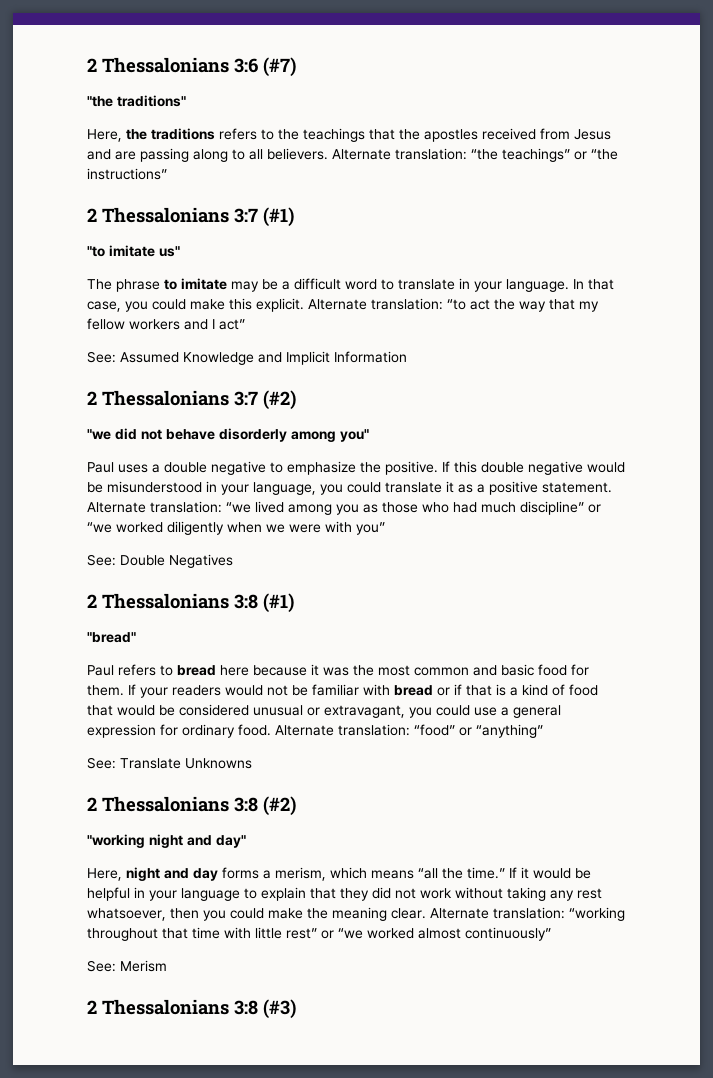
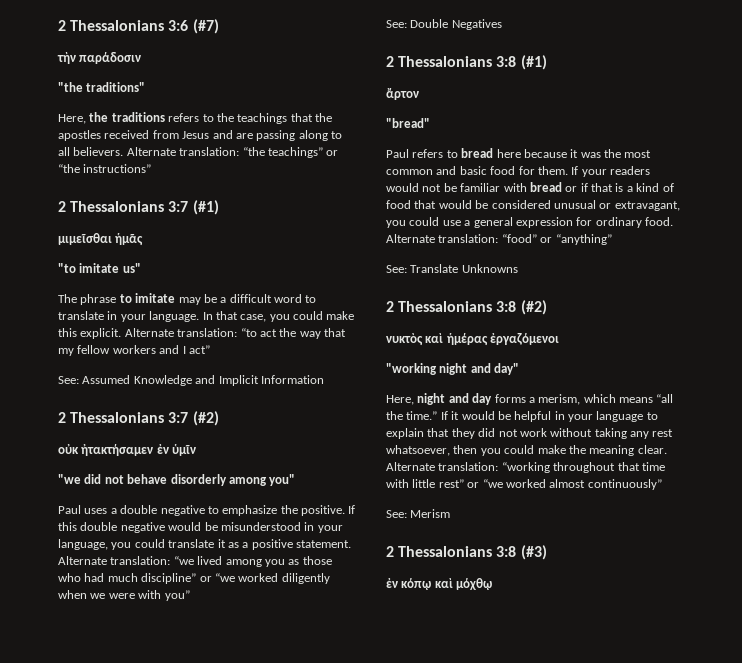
(296, 67) none -> [57,52,142,64] // τὴν παράδοσιν
(294, 217) none -> [58,233,144,246] // μιμεῖσθαι ἡμᾶς
(296, 400) none -> [58,444,197,456] // οὐκ ἠτακτήσαμεν ἐν ὑμῖν
(294, 603) none -> [386,88,419,100] // ἄρτον
(296, 806) none -> [386,333,560,346] // νυκτὸς καὶ ἡμέρας ἐργαζόμενοι
(296, 1009) none -> [386,578,493,590] // ἐν κόπῳ καὶ μόχθῳ

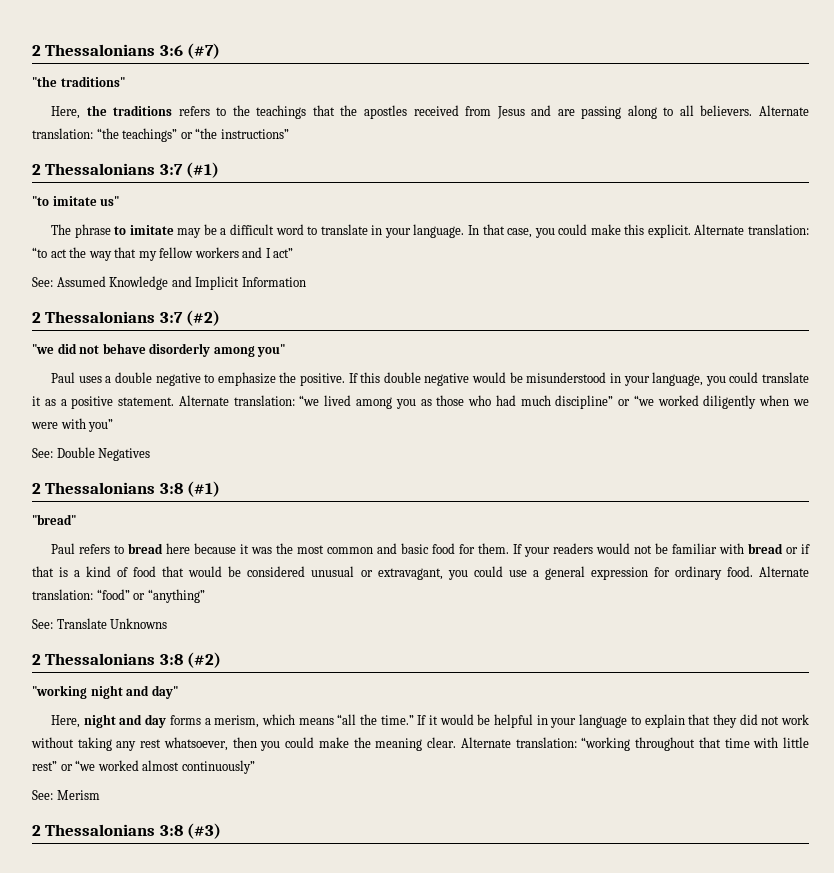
[57,52,142,64] // τὴν παράδοσιν -> (221, 51) none
[58,233,144,246] // μιμεῖσθαι ἡμᾶς -> (220, 170) none
[58,444,197,456] // οὐκ ἠτακτήσαμεν ἐν ὑμῖν -> (221, 318) none
[386,88,419,100] // ἄρτον -> (221, 489) none
[386,333,560,346] // νυκτὸς καὶ ἡμέρας ἐργαζόμενοι -> (222, 660) none
[386,578,493,590] // ἐν κόπῳ καὶ μόχθῳ -> (222, 831) none

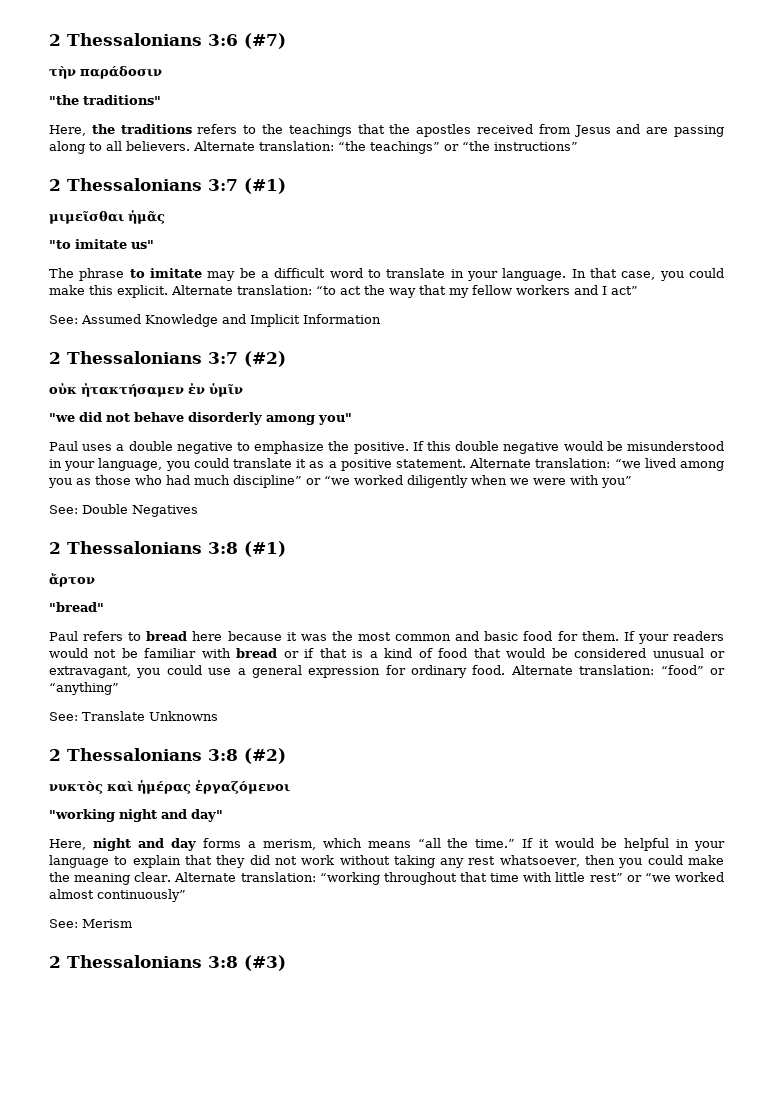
(221, 51) none -> [49,66,162,79] // τὴν παράδοσιν
(220, 170) none -> [49,210,165,224] // μιμεῖσθαι ἡμᾶς
(221, 318) none -> [49,383,243,397] // οὐκ ἠτακτήσαμεν ἐν ὑμῖν
(221, 489) none -> [49,573,95,587] // ἄρτον
(222, 660) none -> [49,780,290,794] // νυκτὸς καὶ ἡμέρας ἐργαζόμενοι

